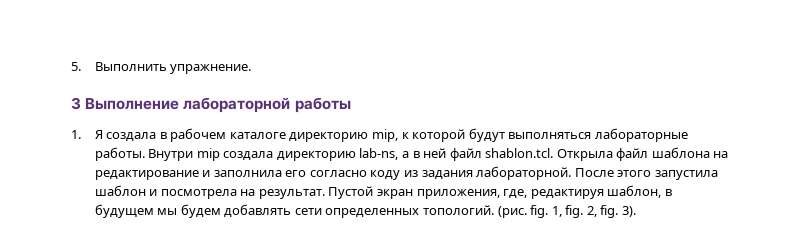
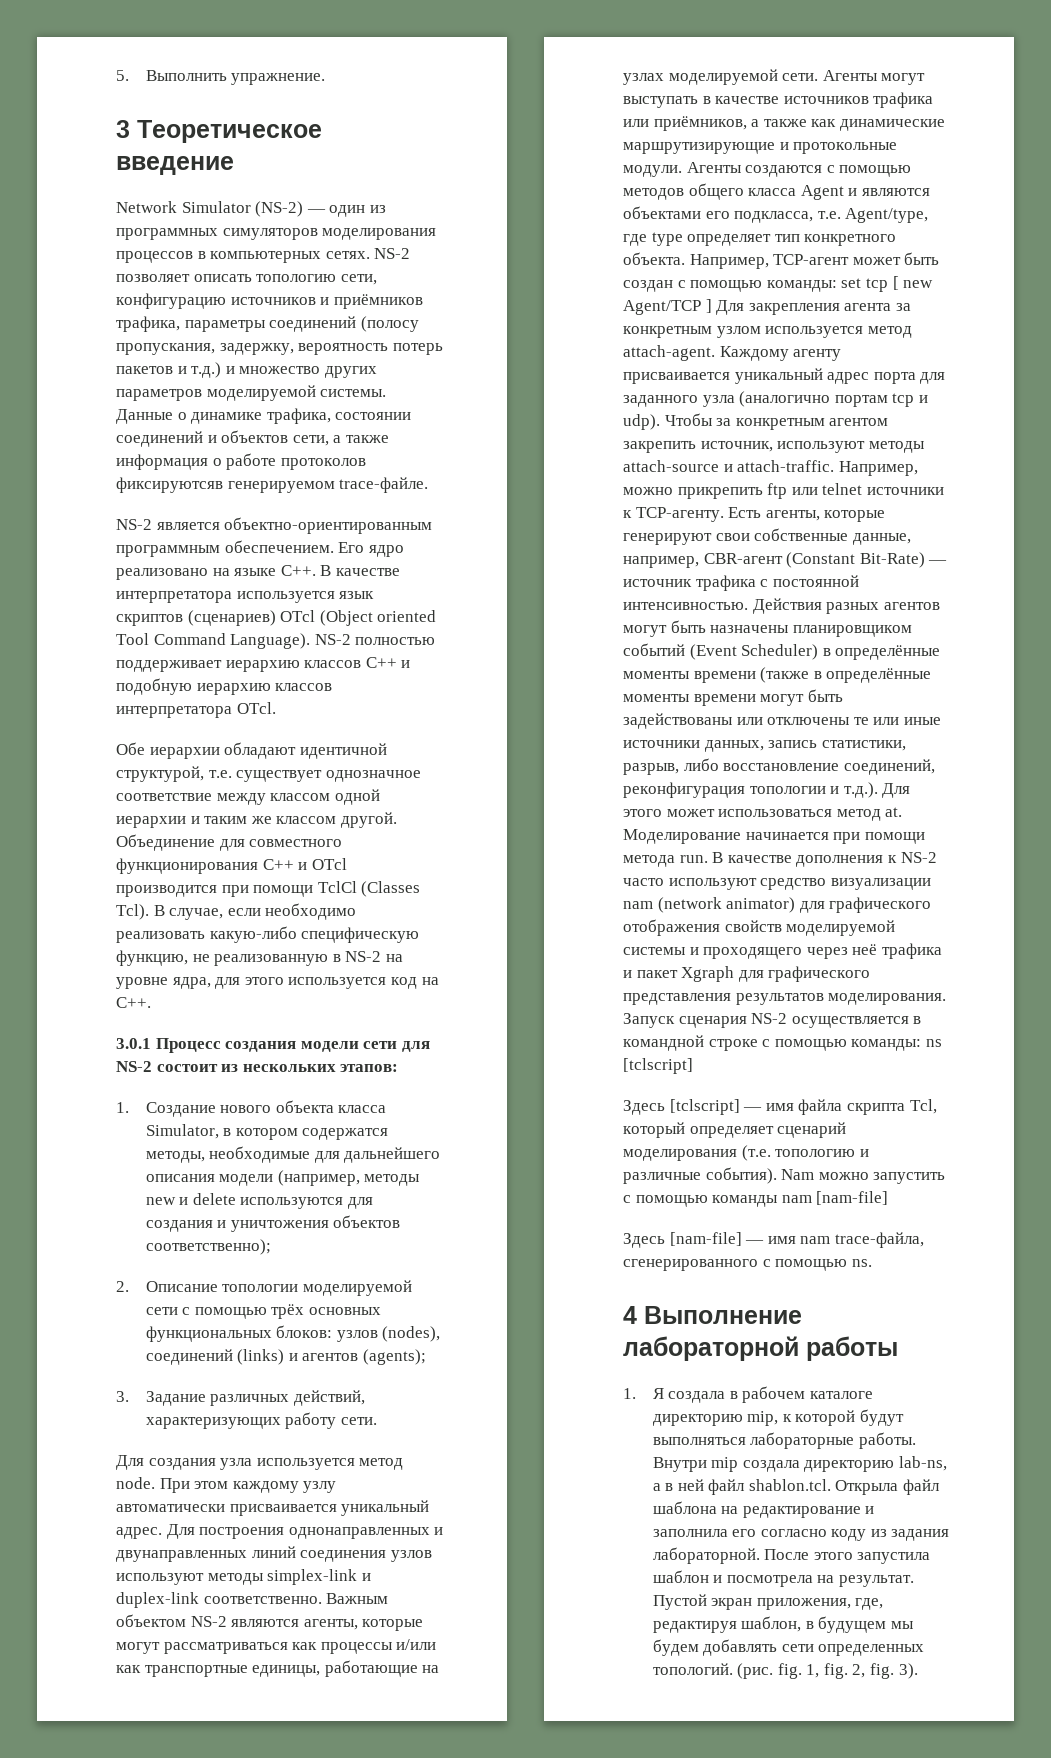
(81, 103) none -> [137,120,322,143] [116,156,234,175] [116,201,386,217] [116,228,437,240] [116,248,411,263] [116,274,377,285] [116,293,423,309] [116,316,419,332] [116,343,443,355] [116,362,377,378] [116,385,387,401] [116,408,412,424] [116,430,389,447] [116,453,366,470] [116,477,429,493] [116,517,433,534] [116,540,404,557] [116,565,400,580] [116,591,375,603] [116,610,437,626] [116,633,436,649] [116,657,411,672] [116,678,333,695] [116,702,276,718] [116,742,387,759] [116,766,421,782] [116,789,380,805] [116,812,397,828] [116,834,343,851] [116,858,347,874] [116,881,421,897] [116,903,357,920] [116,926,420,943] [116,950,403,966] [116,977,439,989] [116,997,151,1008] [116,1038,430,1053] [116,1061,399,1072] [116,1100,387,1117] [145,1124,389,1140] [145,1146,441,1163] [145,1170,421,1186] [145,1193,373,1209] [145,1215,401,1232] [145,1239,271,1255] [116,1280,412,1296] [145,1304,381,1319] [145,1325,441,1342] [145,1349,426,1365] [116,1390,365,1406] [145,1412,377,1429] [116,1455,404,1470] [116,1477,337,1493] [116,1500,430,1516] [116,1524,444,1539] [116,1546,432,1562] [116,1569,371,1585] [116,1592,389,1608] [116,1614,424,1631] [116,1639,437,1654] [116,1660,440,1677] [623,69,926,85] [623,92,934,108] [623,116,945,131] [623,142,898,154] [623,162,912,177] [623,183,930,200] [623,206,929,223] [623,232,897,246] [623,252,940,269] [623,276,934,292] [623,299,911,315] [623,326,912,338] [623,345,842,361] [623,368,946,384] [623,391,928,407] [623,413,889,430] [623,441,925,453] [623,460,918,476] [623,483,944,499] [623,507,886,522] [623,528,911,545] [623,552,948,568] [623,575,859,591] [623,598,940,614] [623,620,912,637] [623,643,941,660] [623,667,932,683] [623,689,843,706] [623,713,941,729] [623,740,906,752] [623,758,935,775] [623,782,911,798] [623,807,903,821] [623,829,925,844] [623,852,937,867] [623,878,931,890] [623,897,932,913] [623,919,896,936] [623,943,942,959] [623,966,871,982] [623,993,947,1005] [623,1013,922,1028] [623,1035,942,1051] [623,1058,693,1074] [623,1099,937,1115] [623,1122,847,1138] [623,1145,869,1161] [623,1167,946,1184] [623,1191,889,1207] [623,1232,924,1248] [623,1259,872,1271] [623,1306,637,1324] Теоретическое введение // Network Simulator (NS-2) — один из программных симуляторов моделирования процессов в компьютерных сетях. NS-2 позволяет описать топологию сети, конфигурацию источников и приёмников трафика, параметры соединений (полосу пропускания, задержку, вероятность потерь пакетов и т.д.) и множество других параметров моделируемой системы. Данные о динамике трафика, состоянии соединений и объектов сети, а также информация о работе протоколов фиксируютсяв генерируемом trace-файле. // NS-2 является объектно-ориентированным программным обеспечением. Его ядро реализовано на языке С++. В качестве интерпретатора используется язык скриптов (сценариев) OTcl (Object oriented Tool Command Language). NS-2 полностью поддерживает иерархию классов С++ и подобную иерархию классов интерпретатора OTcl. // Обе иерархии обладают идентичной структурой, т.е. существует однозначное соответствие между классом одной иерархии и таким же классом другой. Объединение для совместного функционирования С++ и OTcl производится при помощи TclCl (Classes Tcl). В случае, если необходимо реализовать какую-либо специфическую функцию, не реализованную в NS-2 на уровне ядра, для этого используется код на С++. // 3.0.1 Процесс создания модели сети для NS-2 состоит из нескольких этапов: // 1. Создание нового объекта класса Simulator, в котором содержатся методы, необходимые для дальнейшего описания модели (например, методы new и delete используются для создания и уничтожения объектов соответственно); // 2. Описание топологии моделируемой сети с помощью трёх основных функциональных блоков: узлов (nodes), соединений (links) и агентов (agents); // 3. Задание различных действий, характеризующих работу сети. // Для создания узла используется метод node. При этом каждому узлу автоматически присваивается уникальный адрес. Для построения однонаправленных и двунаправленных линий соединения узлов используют методы simplex-link и duplex-link соответственно. Важным объектом NS-2 являются агенты, которые могут рассматриваться как процессы и/или как транспортные единицы, работающие на узлах моделируемой сети. Агенты могут выступать в качестве источников трафика или приёмников, а также как динамические маршрутизирующие и протокольные модули. Агенты создаются с помощью методов общего класса Agent и являются объектами его подкласса, т.е. Agent/type, где type определяет тип конкретного объекта. Например, TCP-агент может быть создан с помощью команды: set tcp [ new Agent/TCP ] Для закрепления агента за конкретным узлом используется метод attach-agent. Каждому агенту присваивается уникальный адрес порта для заданного узла (аналогично портам tcp и udp). Чтобы за конкретным агентом закрепить источник, используют методы attach-source и attach-traffic. Например, можно прикрепить ftp или telnet источники к TCP-агенту. Есть агенты, которые генерируют свои собственные данные, например, CBR-агент (Constant Bit-Rate) — источник трафика с постоянной интенсивностью. Действия разных агентов могут быть назначены планировщиком событий (Event Scheduler) в определённые моменты времени (также в определённые моменты времени могут быть задействованы или отключены те или иные источники данных, запись статистики, разрыв, либо восстановление соединений, реконфигурация топологии и т.д.). Для этого может использоваться метод at. Моделирование начинается при помощи метода run. В качестве дополнения к NS-2 часто используют средство визуализации nam (network animator) для графического отображения свойств моделируемой системы и проходящего через неё трафика и пакет Xgraph для графического представления результатов моделирования. Запуск сценария NS-2 осуществляется в командной строке с помощью команды: ns [tclscript] // Здесь [tclscript] — имя файла скрипта Tcl, который определяет сценарий моделирования (т.е. топологию и различные события). Nam можно запустить с помощью команды nam [nam-file] // Здесь [nam-file] — имя nam trace-файла, сгенерированного с помощью ns. // 4

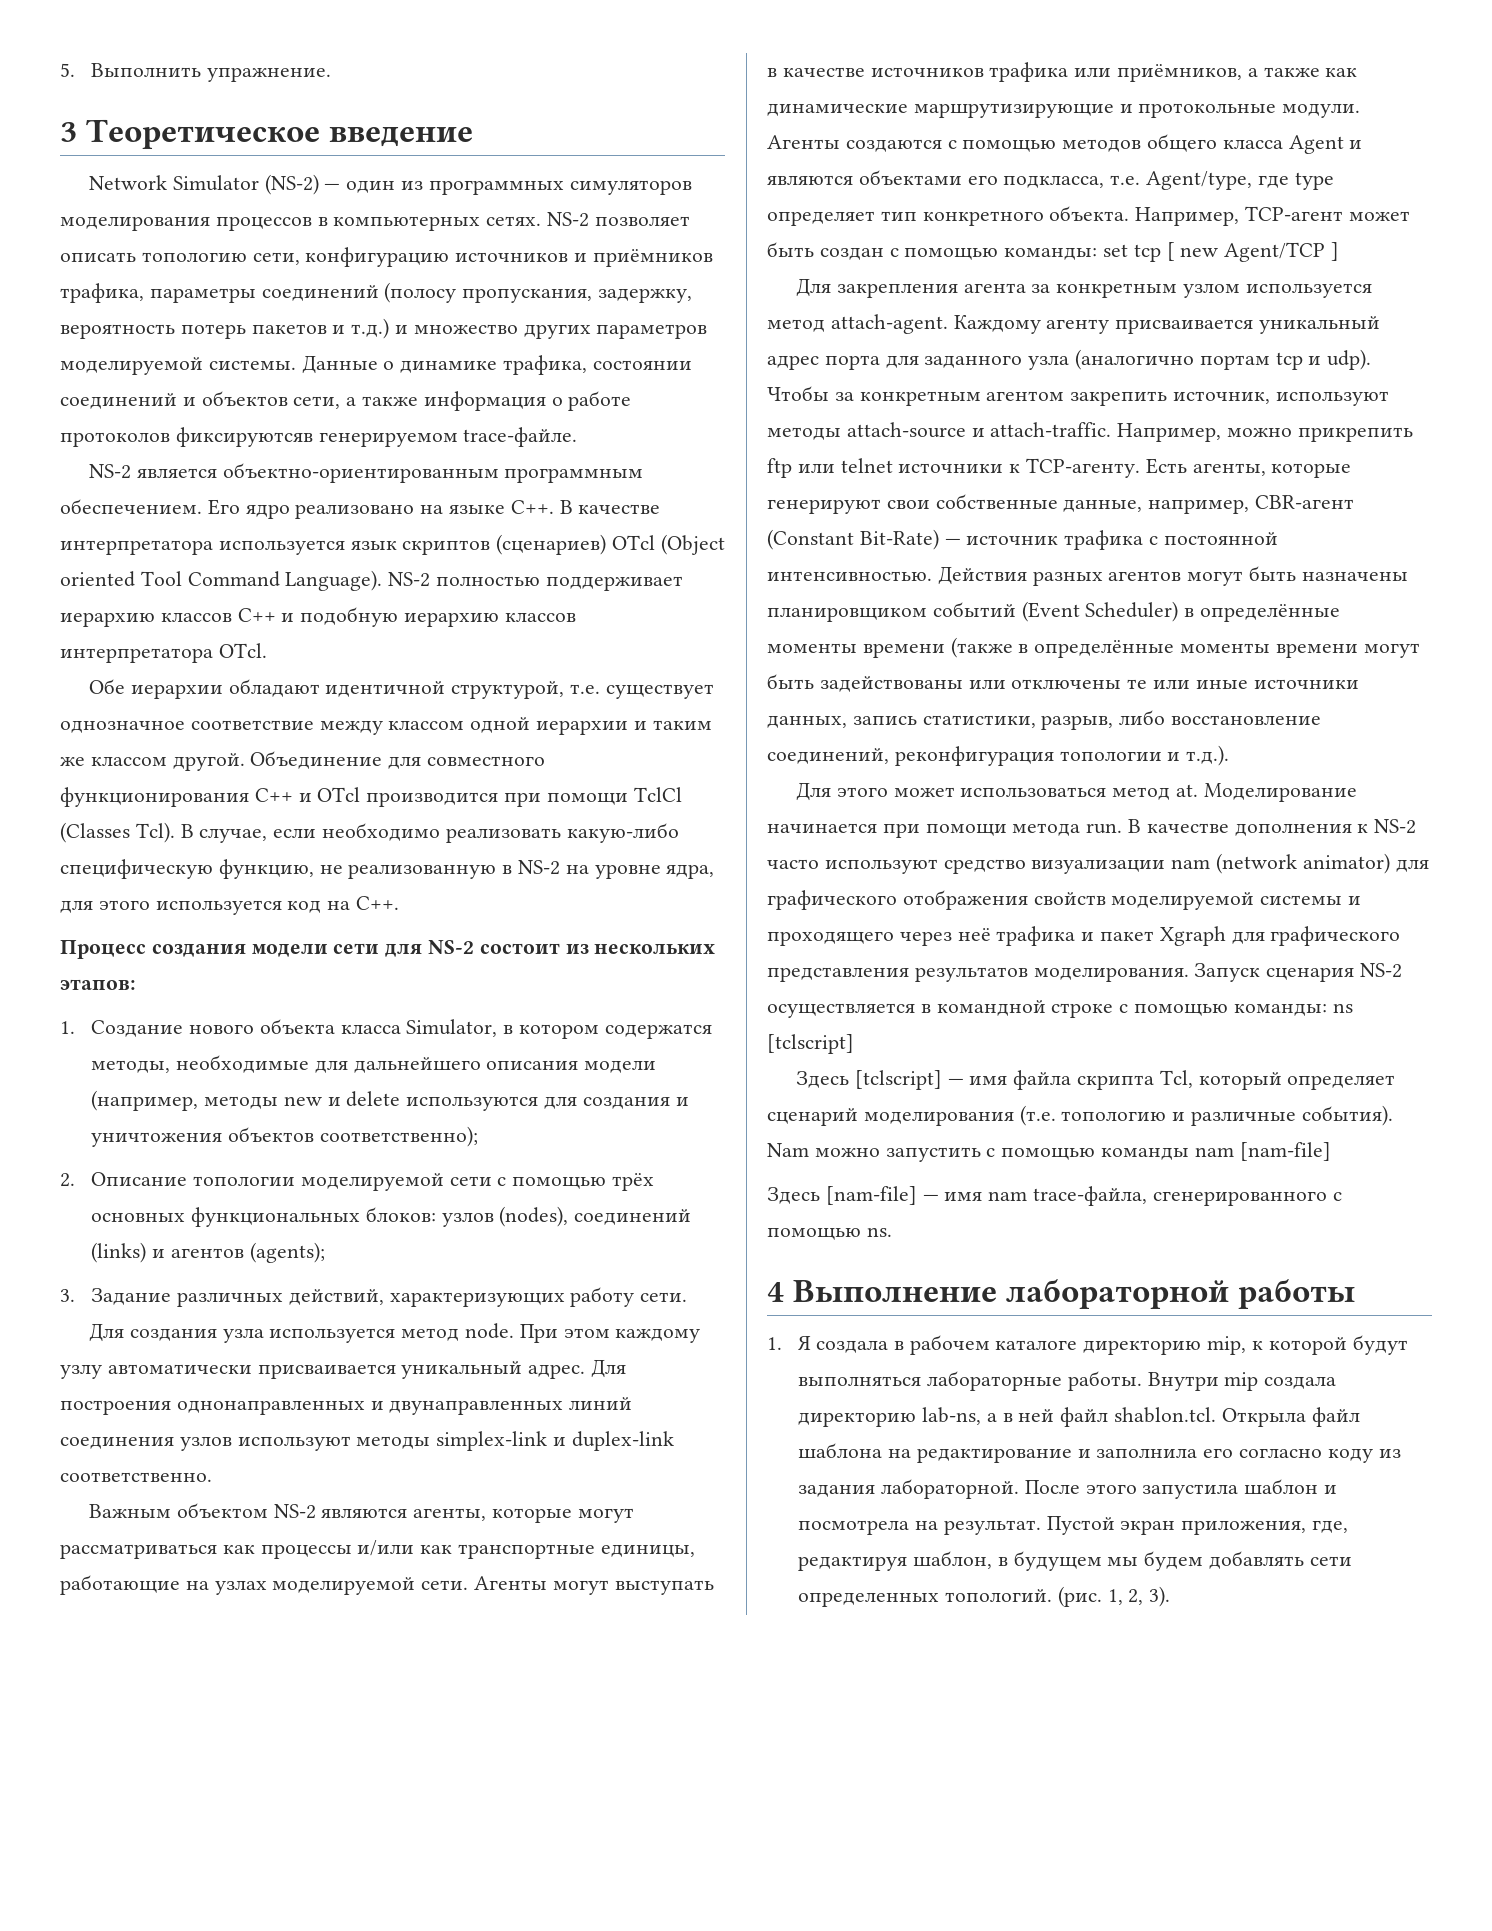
[116,1038,151,1049] 3.0.1 -> (400, 903) none
(322, 1600) none -> (212, 1477) //
(712, 306) none -> (1340, 251) //
(878, 790) none -> (1230, 755) //
[777,1663,895,1679] fig. 1, fig. 2, fig. -> [1107,1589,1144,1605] 1, 2,

